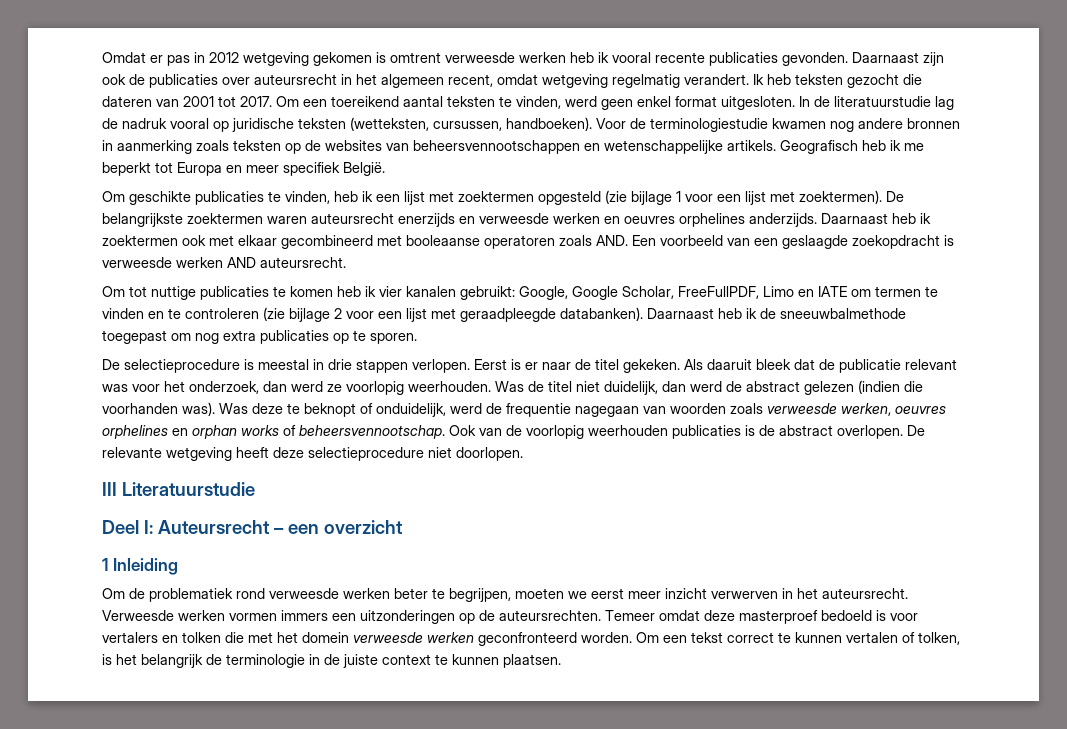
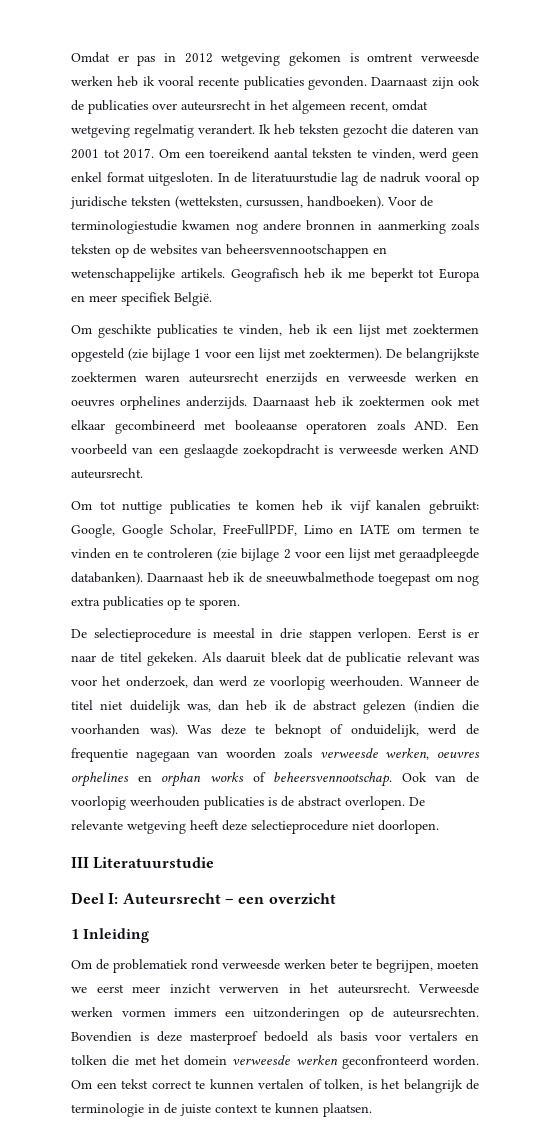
[379,286,402,297] vier -> [349,500,371,513] vijf
[495,381,524,392] Was -> [408,677,461,686] Wanneer
[604,381,722,395] duidelijk, dan werd -> [129,700,287,713] duidelijk was, dan heb ik
[605,610,700,621] Temeer omdat -> [71,1031,150,1042] Bovendien is
[876,610,886,621] is -> [316,1031,367,1042] als basis

